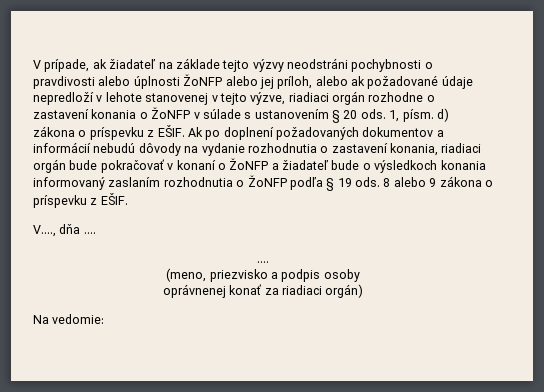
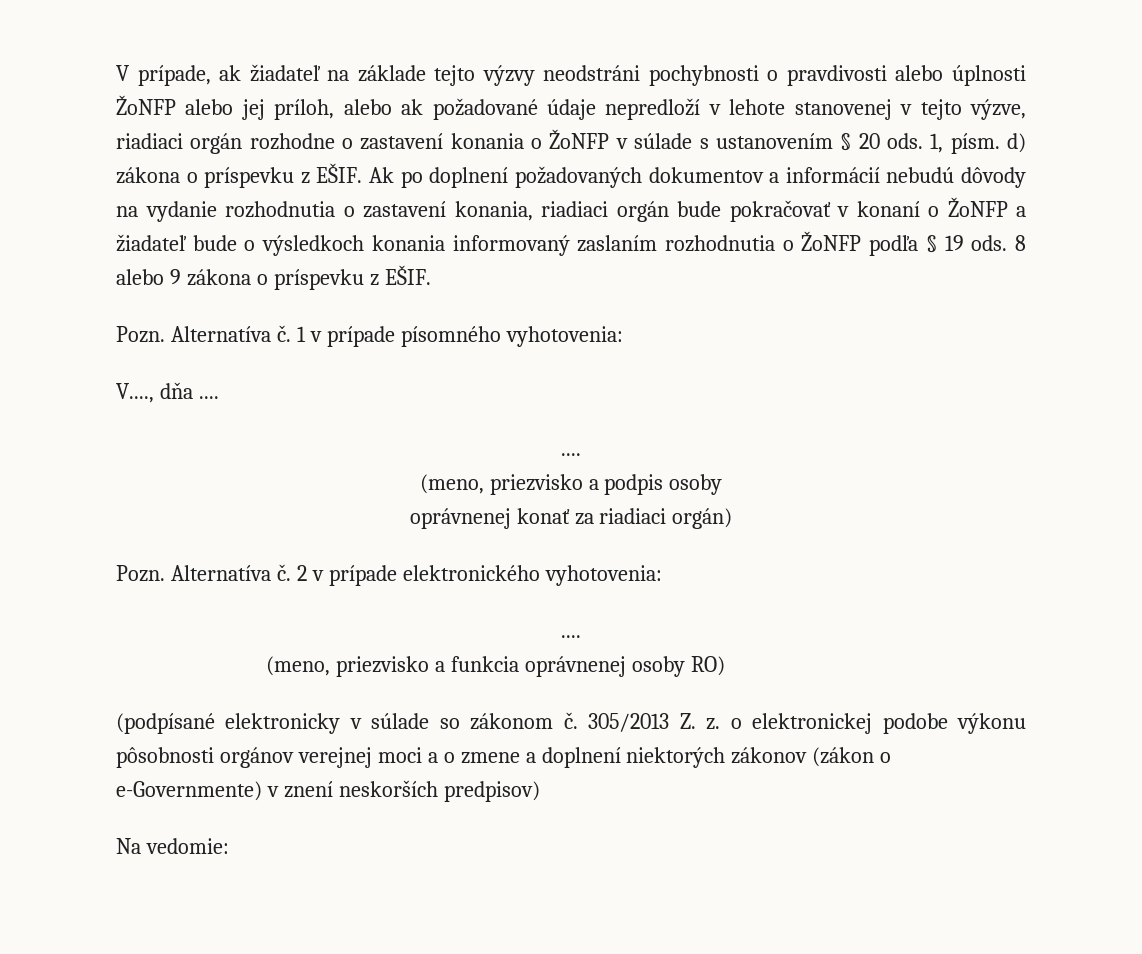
(128, 199) none -> [116,325,623,347] // Pozn. Alternatíva č. 1 v prípade písomného vyhotovenia:
(364, 291) none -> [116,564,662,586] [561,635,581,638] [265,656,725,677] [116,712,1026,734] [116,747,892,768] [116,780,540,802] // Pozn. Alternatíva č. 2 v prípade elektronického vyhotovenia: // .... // (meno, priezvisko a funkcia oprávnenej osoby RO) // (podpísané elektronicky v súlade so zákonom č. 305/2013 Z. z. o elektronickej podobe výkonu pôsobnosti orgánov verejnej moci a o zmene a doplnení niektorých zákonov (zákon o e-Governmente) v znení neskorších predpisov)

